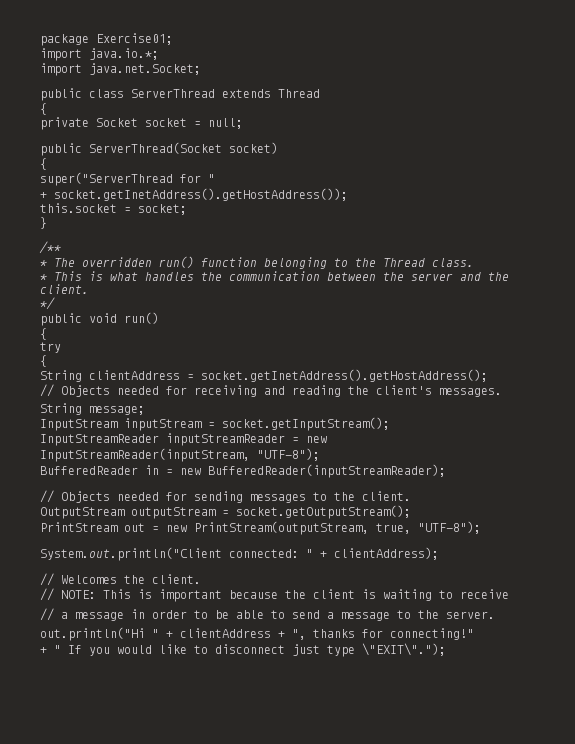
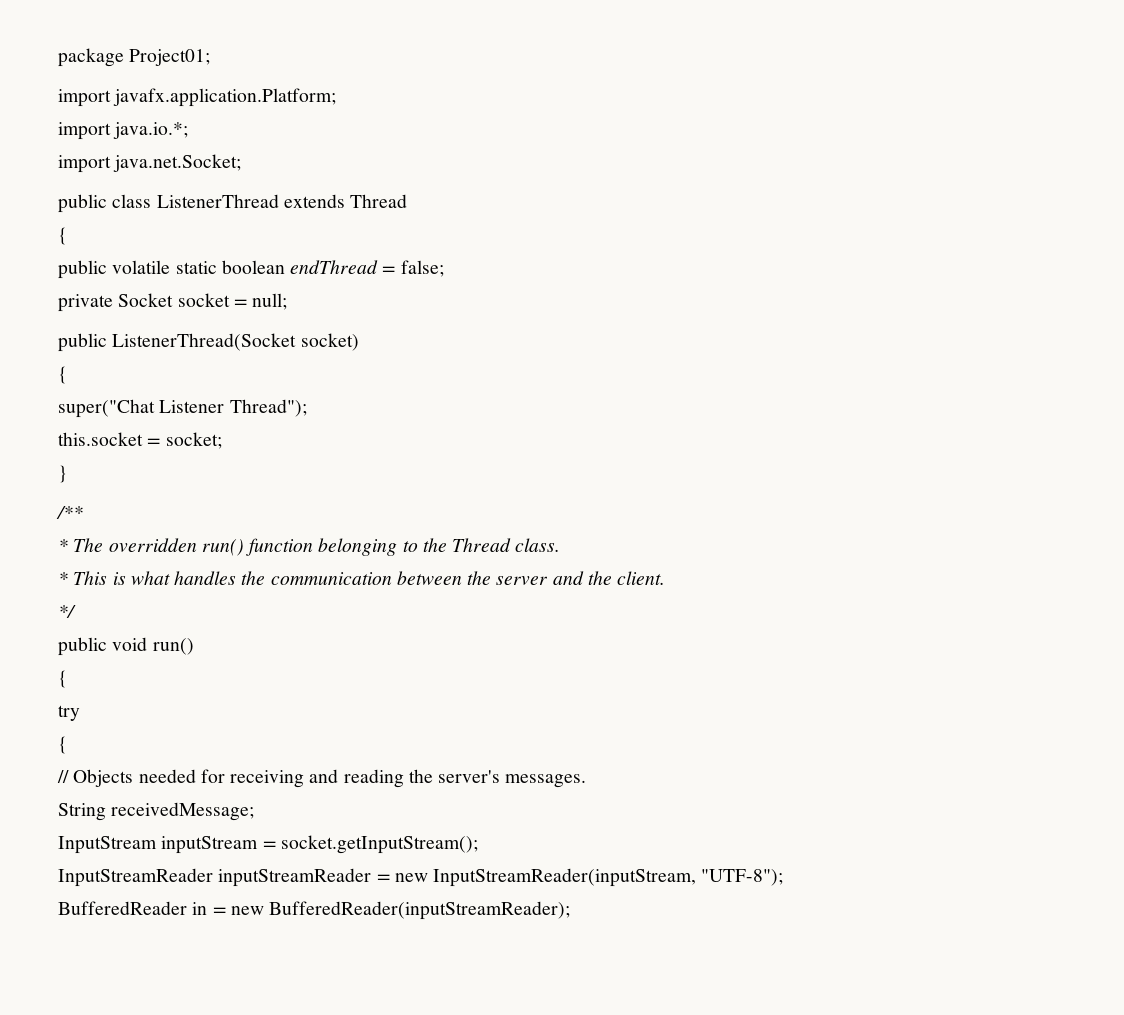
[96,33,173,45] Exercise01; -> [129,49,211,66] [58,88,337,107] Project01; // import javafx.application.Platform;
[131,89,215,98] ServerThread -> [156,194,279,208] ListenerThread
(47, 109) none -> [58,260,444,279] // public volatile static boolean endThread = false;
[89,142,222,154] ServerThread(Socket -> [112,333,297,351] ListenerThread(Socket
[40,172,215,186] [40,188,348,201] super("ServerThread for " // + socket.getInetAddress().getHostAddress()); -> [58,399,307,418] super("Chat Listener Thread");
[40,369,488,382] // String clientAddress = socket.getInetAddress().getHostAddress(); -> (67, 745) none
[376,385,432,395] client's -> [438,770,501,783] server's
[89,406,145,415] message; -> [111,802,255,821] receivedMessage;
[40,490,411,503] [40,505,411,519] [40,521,481,535] [40,547,439,561] [40,573,201,586] [40,588,509,602] [40,608,495,621] [40,627,474,641] [40,643,446,657] // // Objects needed for sending messages to the client. // OutputStream outputStream = socket.getOutputStream(); // PrintStream out = new PrintStream(outputStream, true, "UTF-8"); // System.out.println("Client connected: " + clientAddress); // // Welcomes the client. // // NOTE: This is important because the client is waiting to receive // // a message in order to be able to send a message to the server. // out.println("Hi " + clientAddress + ", thanks for connecting!" // + " If you would like to disconnect just type \"EXIT\"."); -> (571, 910) none

